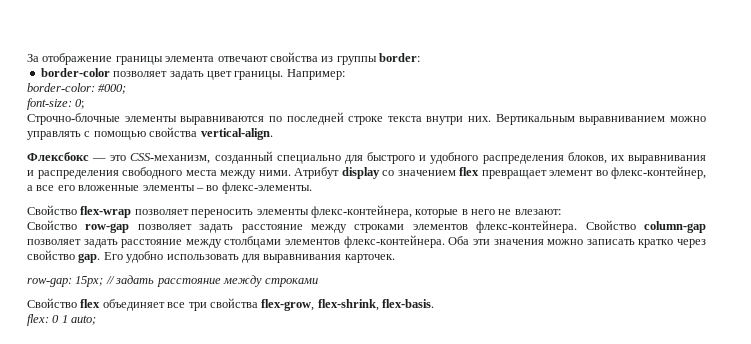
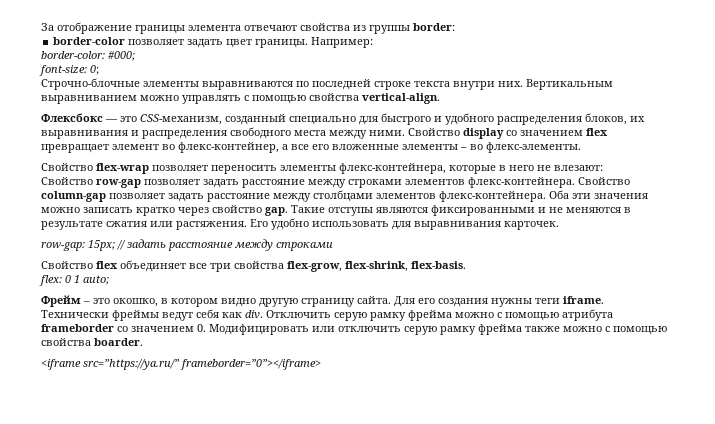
[294,167,339,179] Атрибут -> [408,128,460,136] Свойство
(101, 258) none -> [291,205,631,216] [41,221,247,230] Такие отступы являются фиксированными и не меняются в результате сжатия или растяжения.
(97, 320) none -> [41,295,604,307] [41,309,613,321] [41,324,667,335] [41,338,143,346] [41,359,321,370] // Фрейм – это окошко, в котором видно другую страницу сайта. Для его создания нужны теги iframe. Технически фреймы ведут себя как div. Отключить серую рамку фрейма можно с помощью атрибута frameborder со значением 0. Модифицировать или отключить серую рамку фрейма также можно с помощью свойства boarder. // <iframe src=”https://ya.ru/” frameborder=”0”></iframe>

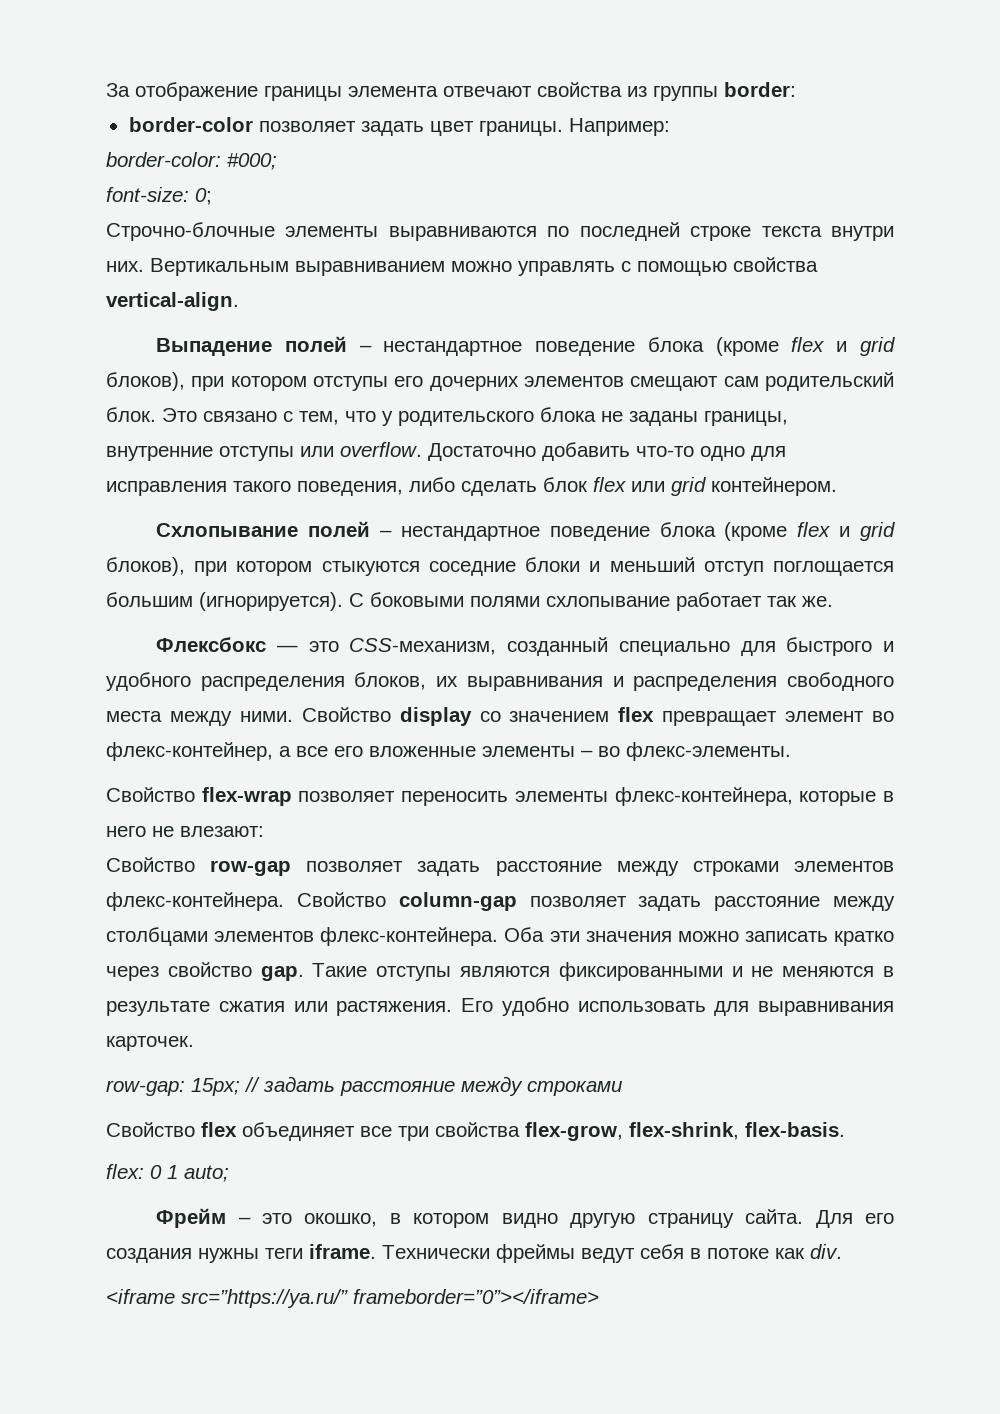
(440, 98) none -> [156,336,896,356] [106,372,895,391] [106,407,788,426] [106,442,786,461] [106,477,837,496] [156,521,895,541] [106,557,894,576] [106,592,833,611] // Выпадение полей – нестандартное поведение блока (кроме flex и grid блоков), при котором отступы его дочерних элементов смещают сам родительский блок. Это связано с тем, что у родительского блока не заданы границы, внутренние отступы или overflow. Достаточно добавить что-то одно для исправления такого поведения, либо сделать блок flex или grid контейнером. // Схлопывание полей – нестандартное поведение блока (кроме flex и grid блоков), при котором стыкуются соседние блоки и меньший отступ поглощается большим (игнорируется). С боковыми полями схлопывание работает так же.
(219, 313) none -> [690,1248,769,1259] в потоке
[266,309,613,321] [41,324,667,335] [41,338,143,346] Отключить серую рамку фрейма можно с помощью атрибута frameborder со значением 0. Модифицировать или отключить серую рамку фрейма также можно с помощью свойства boarder. -> (842, 1251) none

